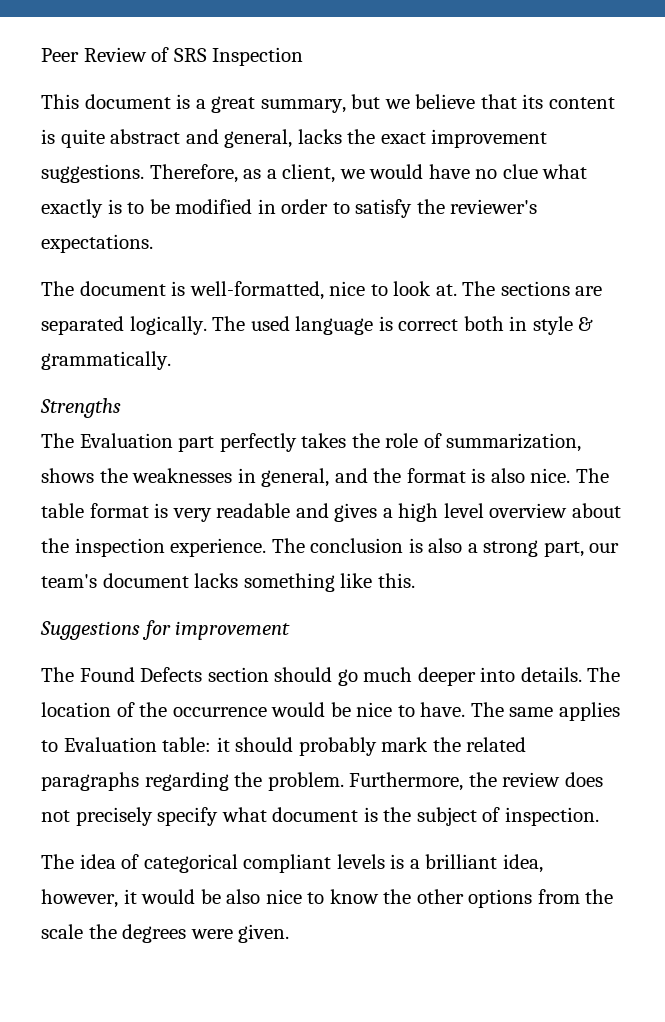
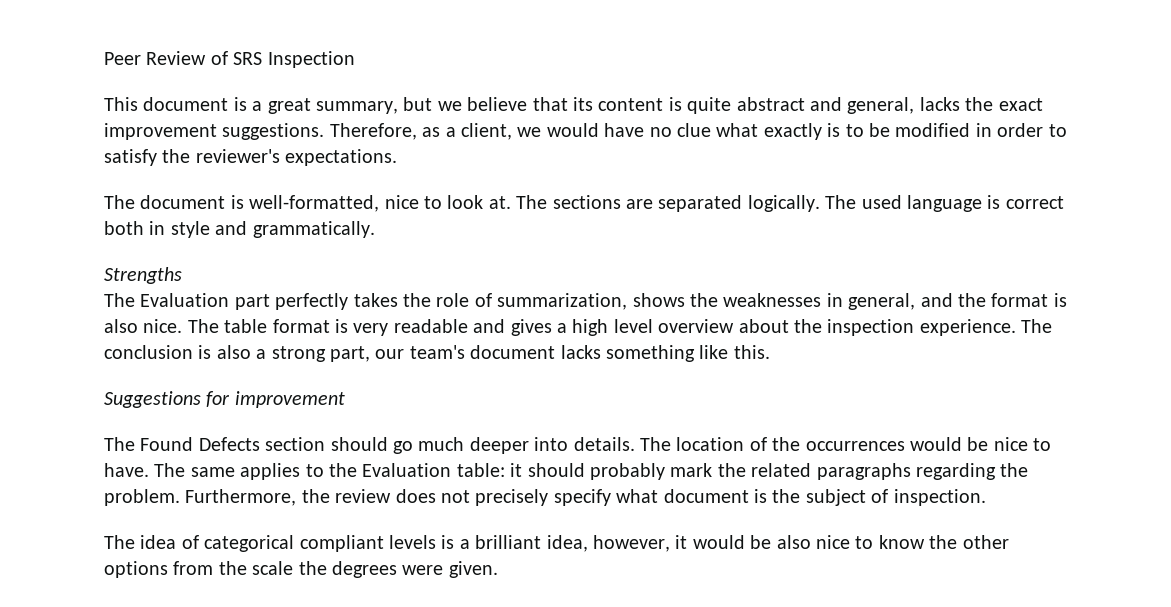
[578,317,594,331] & -> [215,221,248,235] and
[172,707,267,717] occurrence -> [805,441,905,451] occurrences
(58, 746) none -> [329,463,357,477] the

